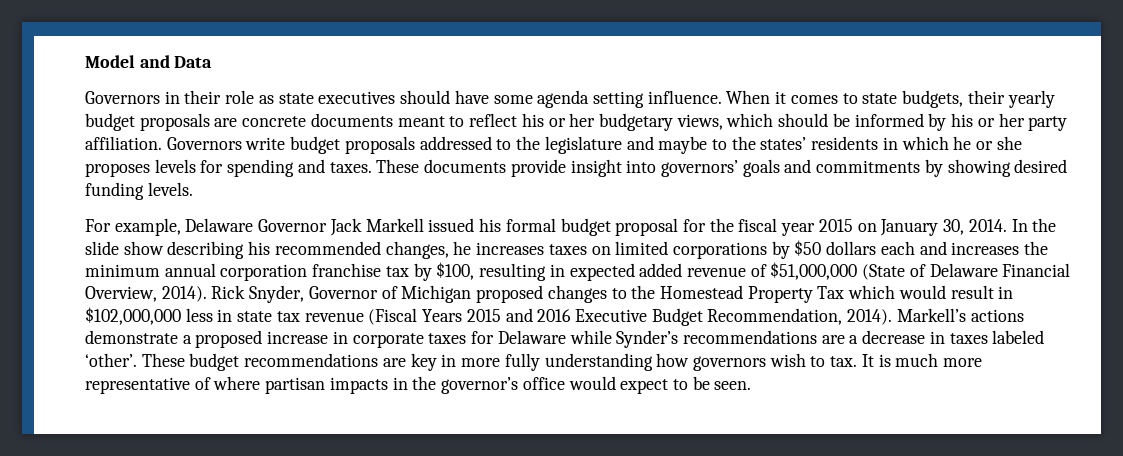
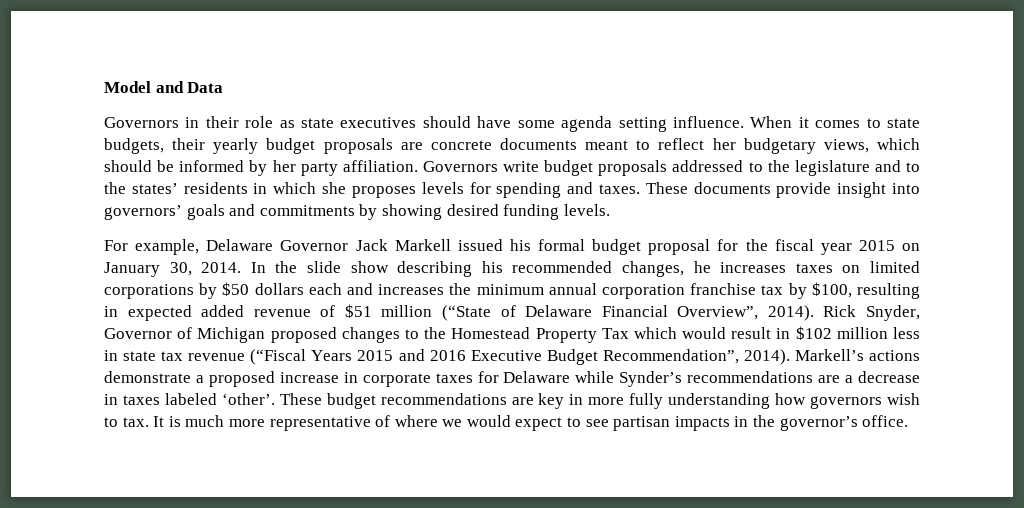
[521,113,566,127] his or -> (705, 144) none
[951,113,995,127] his or -> (268, 168) none
[658,136,708,154] maybe -> (901, 166) none
[953,136,994,150] he or -> (317, 188) none
[770,262,906,280] $51,000,000 (State -> [344,304,491,321] $51 million (“State
[85,286,157,302] Overview, -> [677,306,759,320] Overview”,
[85,307,181,325] $102,000,000 -> [795,326,888,340] $102 million
[368,308,418,325] (Fiscal -> [250,349,307,365] (“Fiscal
[707,308,843,325] Recommendation, -> [602,349,739,364] Recommendation”,
(261, 383) none -> [442,415,609,431] we would expect to see
[522,376,752,394] office would expect to be seen. -> [862,415,909,427] office.

